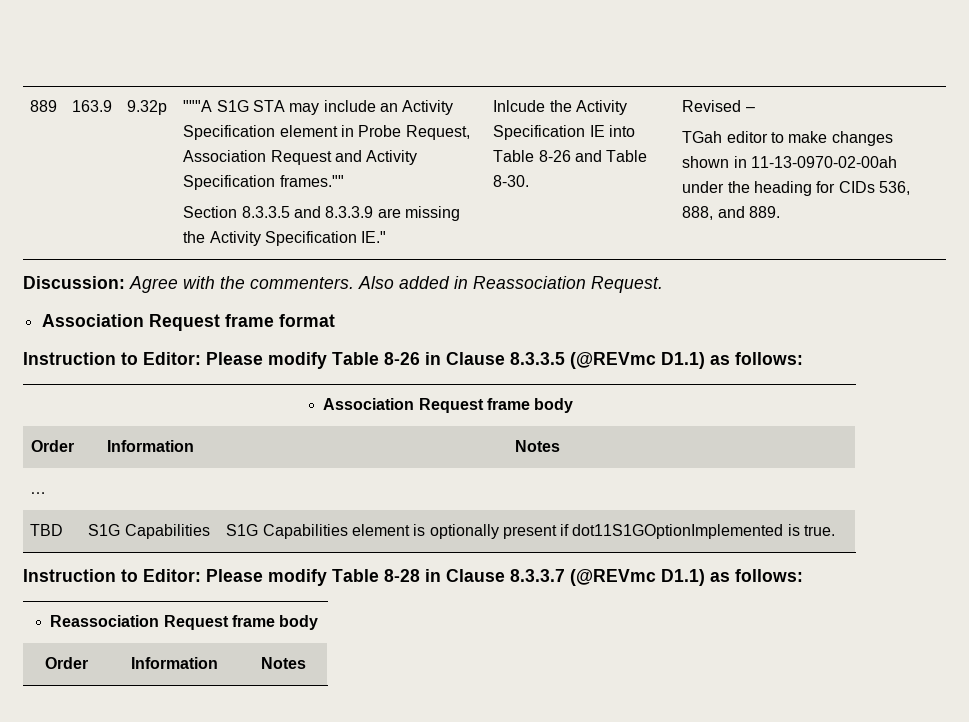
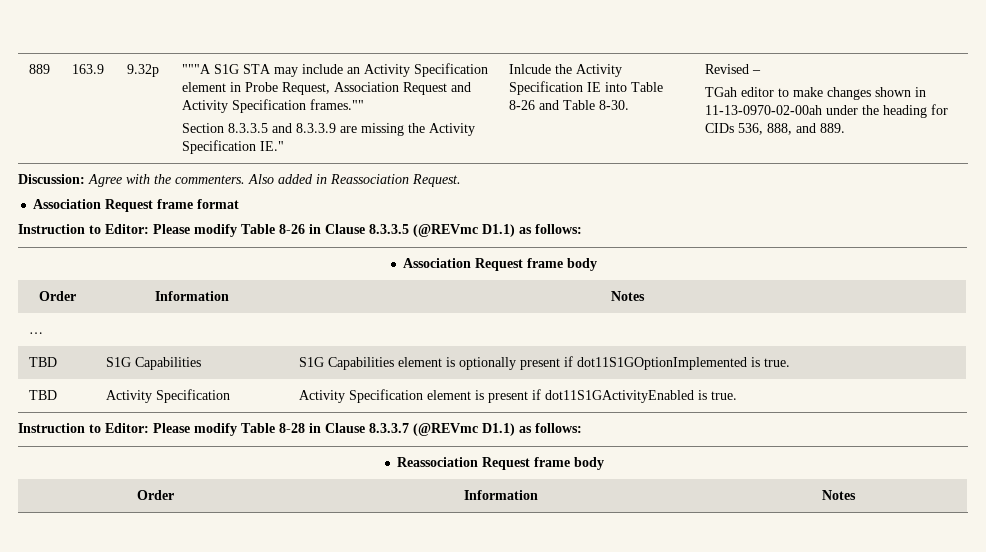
(836, 530) none -> [28,390,57,400] [105,389,230,403] [298,389,737,403] // TBD | Activity Specification | Activity Specification element is present if dot11S1GActivityEnabled is true.

